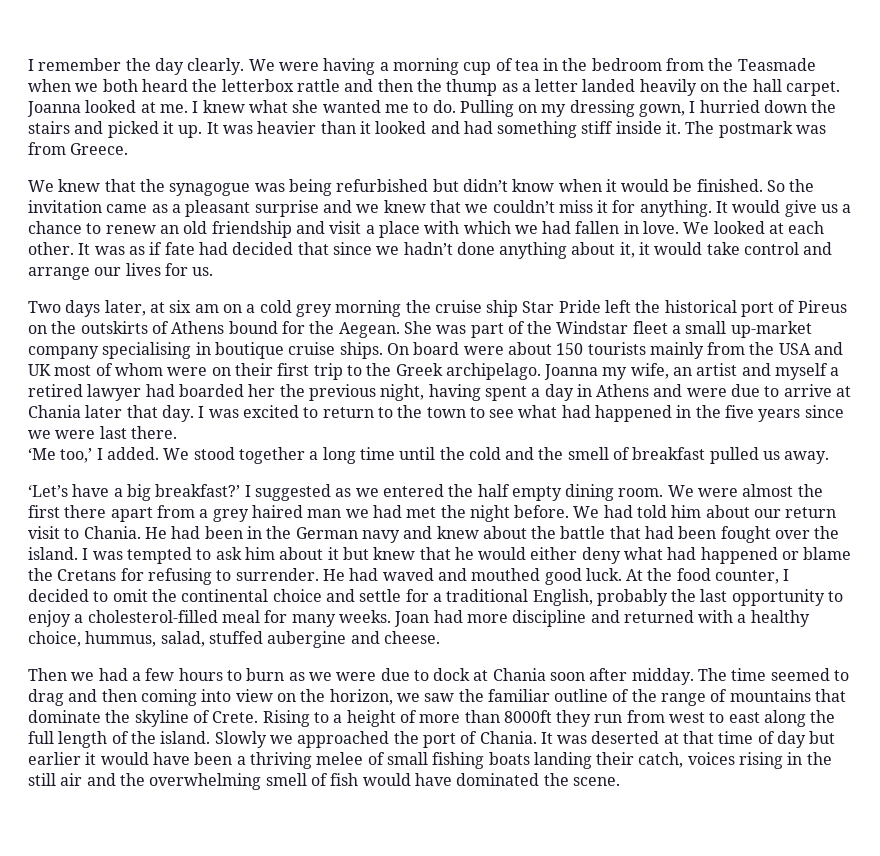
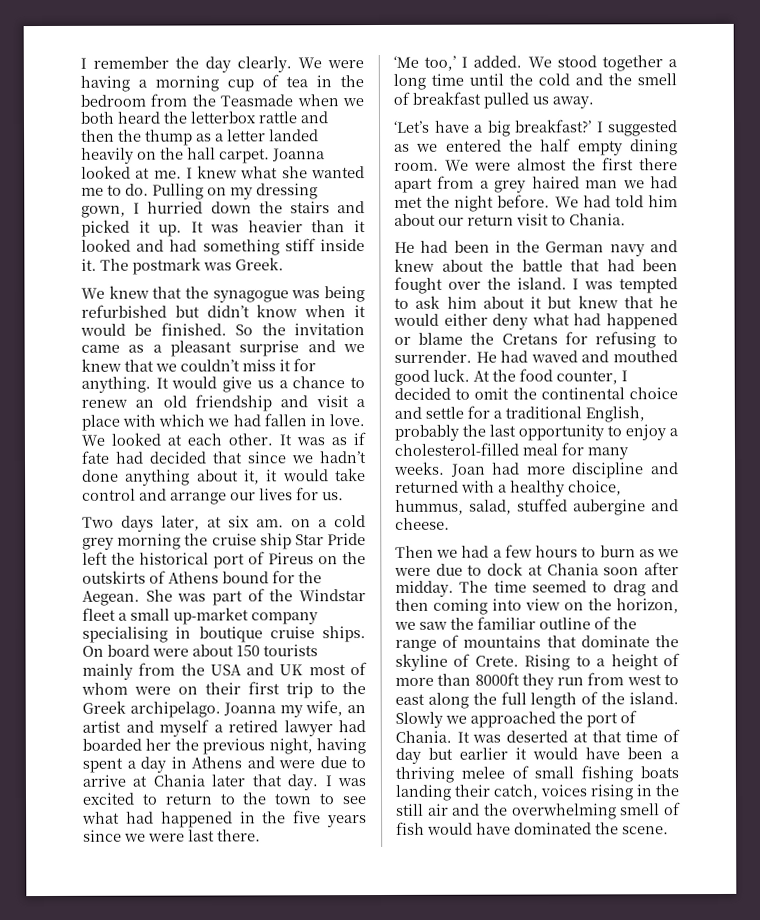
[28,142,129,155] from Greece. -> [235,257,284,271] Greek.
[194,304,219,313] am -> [256,519,284,528] am.
(141, 532) none -> (626, 219) //

